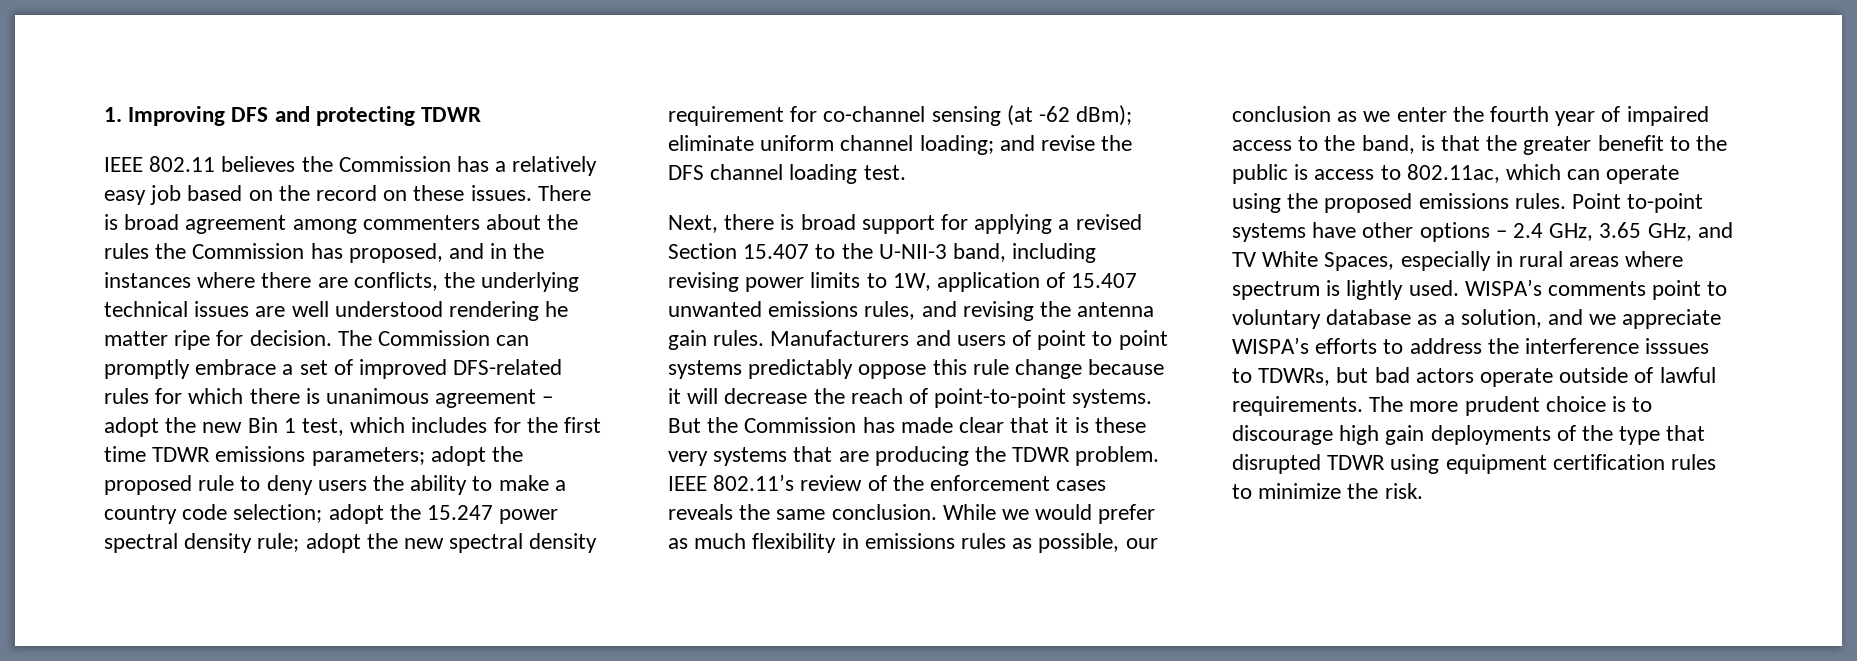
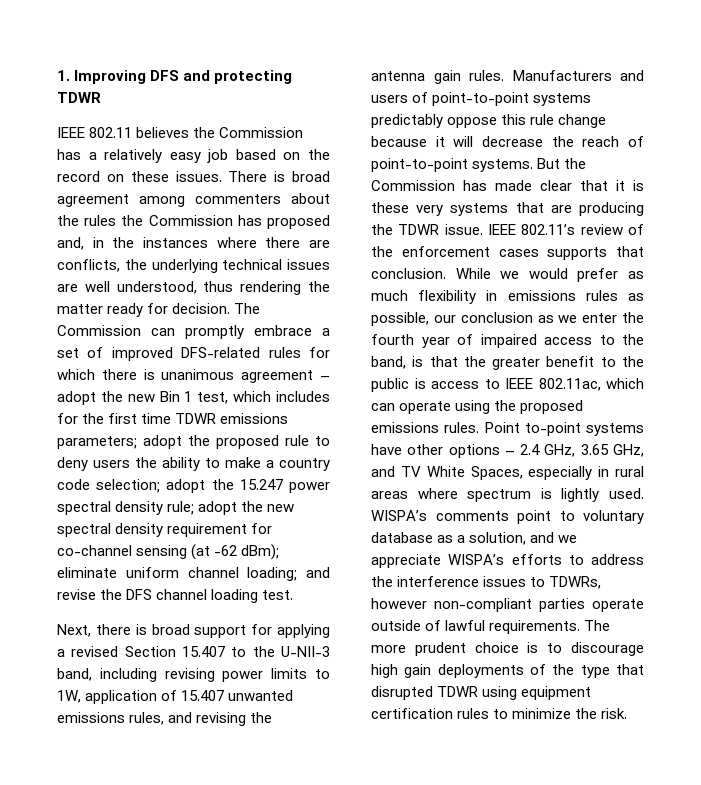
[348,243,485,263] proposed, and -> [267,215,330,229] [57,237,84,250] proposed and,
[334,301,569,321] [104,330,211,350] understood rendering he matter ripe -> [116,281,330,295] [57,303,144,317] understood, thus rendering the matter ready
[1037,330,1168,350] point to point -> [432,92,530,106] point-to-point
[1075,446,1160,466] problem. -> [444,224,483,235] issue.
[668,504,826,520] reveals the same -> [547,246,644,260] supports that
(1401, 172) none -> [505,378,533,389] IEEE
[1645,338,1710,354] isssues -> [483,576,527,587] issues
[1336,367,1474,383] but bad actors -> [371,598,585,612] however non-compliant parties

